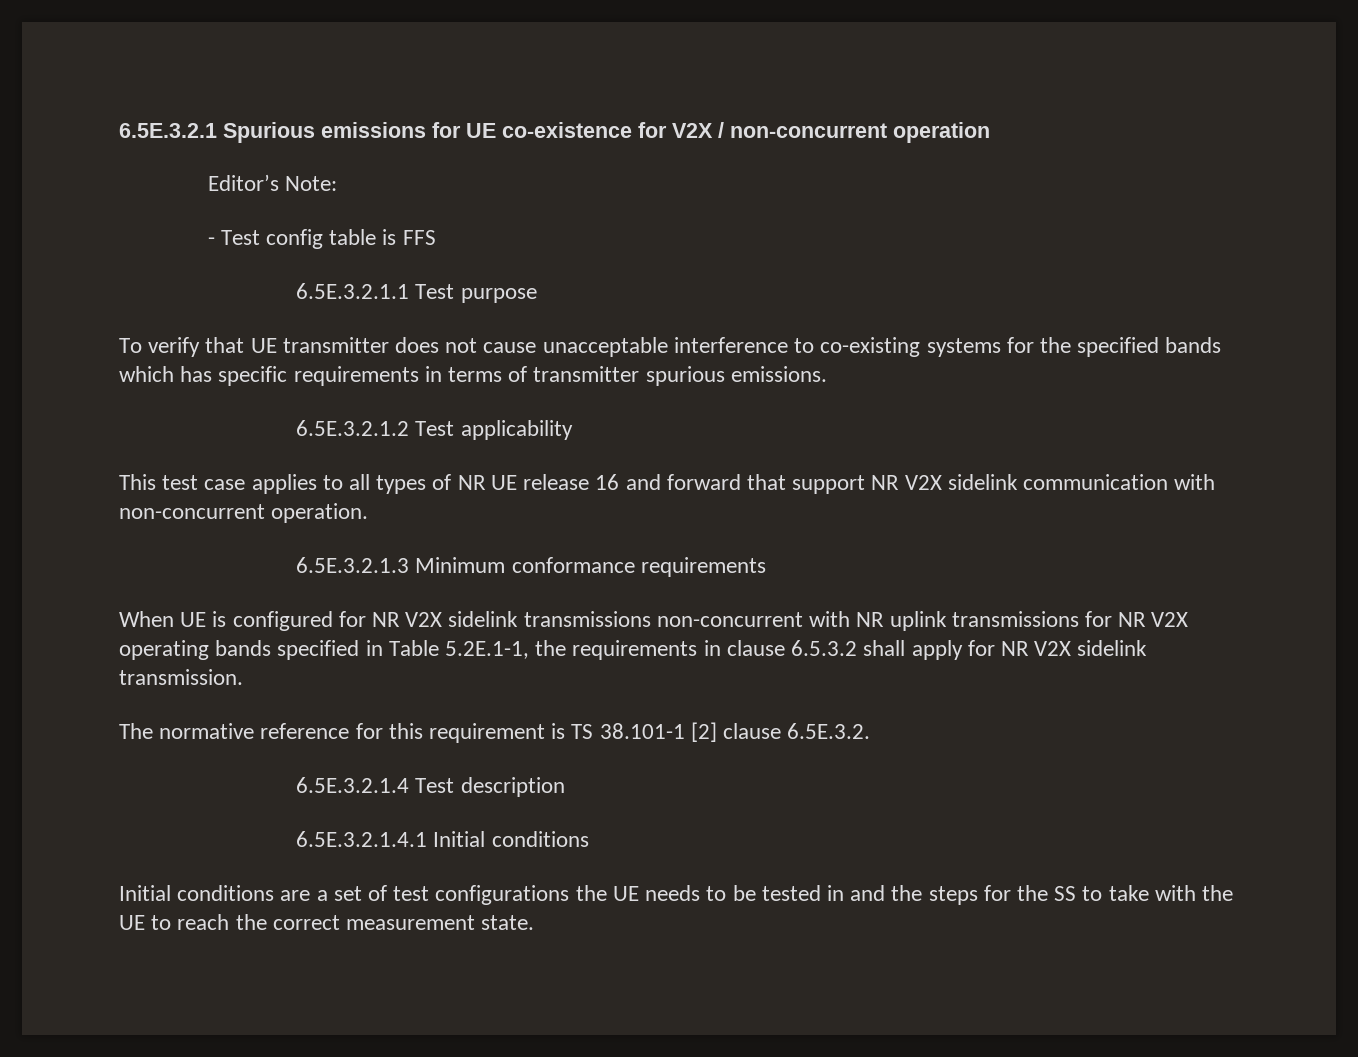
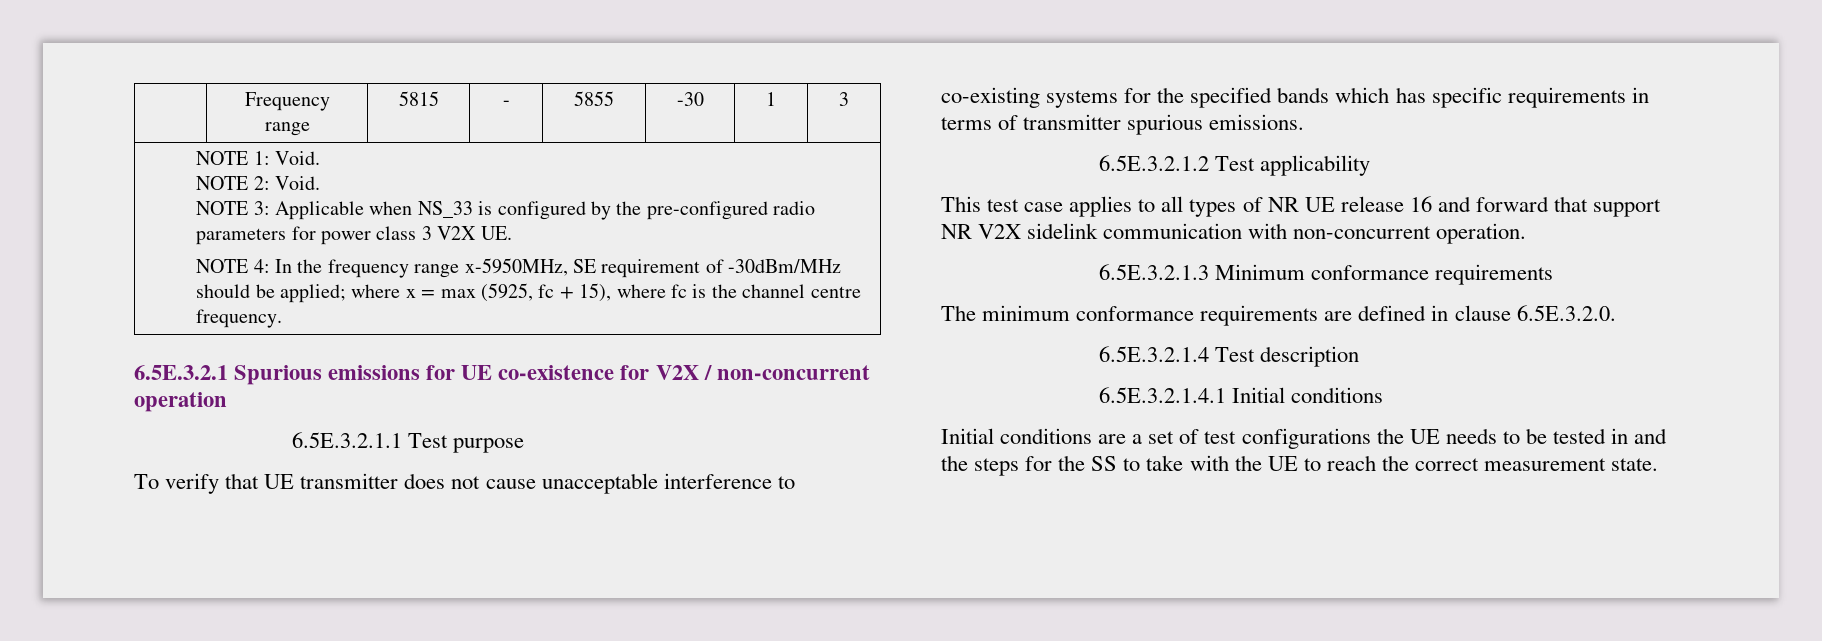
(119, 130) none -> [244,92,330,111] [264,122,310,136] [398,91,439,106] [502,100,510,106] [574,91,614,106] [676,92,704,106] [766,92,776,106] [839,92,849,106] [196,151,320,165] [196,176,320,190] [196,201,816,220] [196,226,512,245] [196,258,842,278] [196,283,861,303] [196,309,283,328] | Frequency range | 5815 | - | 5855 | -30 | 1 | 3 // NOTE 1: Void. // NOTE 2: Void. // NOTE 3: Applicable when NS_33 is configured by the pre-configured radio parameters for power class 3 V2X UE. // NOTE 4: In the frequency range x-5950MHz, SE requirement of -30dBm/MHz should be applied; where x = max (5925, fc + 15), where fc is the channel centre frequency. //
[207,174,337,191] [207,229,436,249] // Editor’s Note: // - Test config table is FFS -> (227, 402) none
[119,611,1189,631] [119,640,1148,660] [119,669,243,685] [119,722,871,743] When UE is configured for NR V2X sidelink transmissions non-concurrent with NR uplink transmissions for NR V2X operating bands specified in Table 5.2E.1-1, the requirements in clause 6.5.3.2 shall apply for NR V2X sidelink transmission. // The normative reference for this requirement is TS 38.101-1 [2] clause 6.5E.3.2. -> [941,305,1616,326] The minimum conformance requirements are defined in clause 6.5E.3.2.0.

